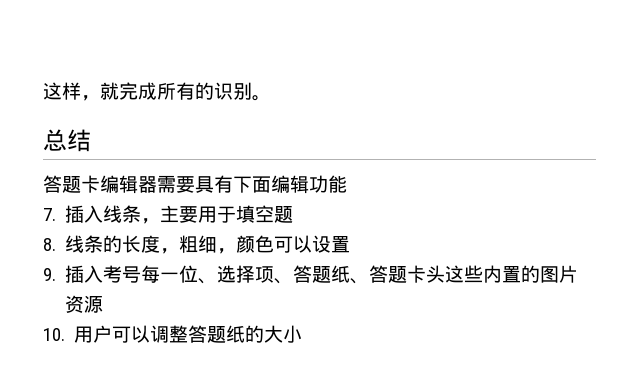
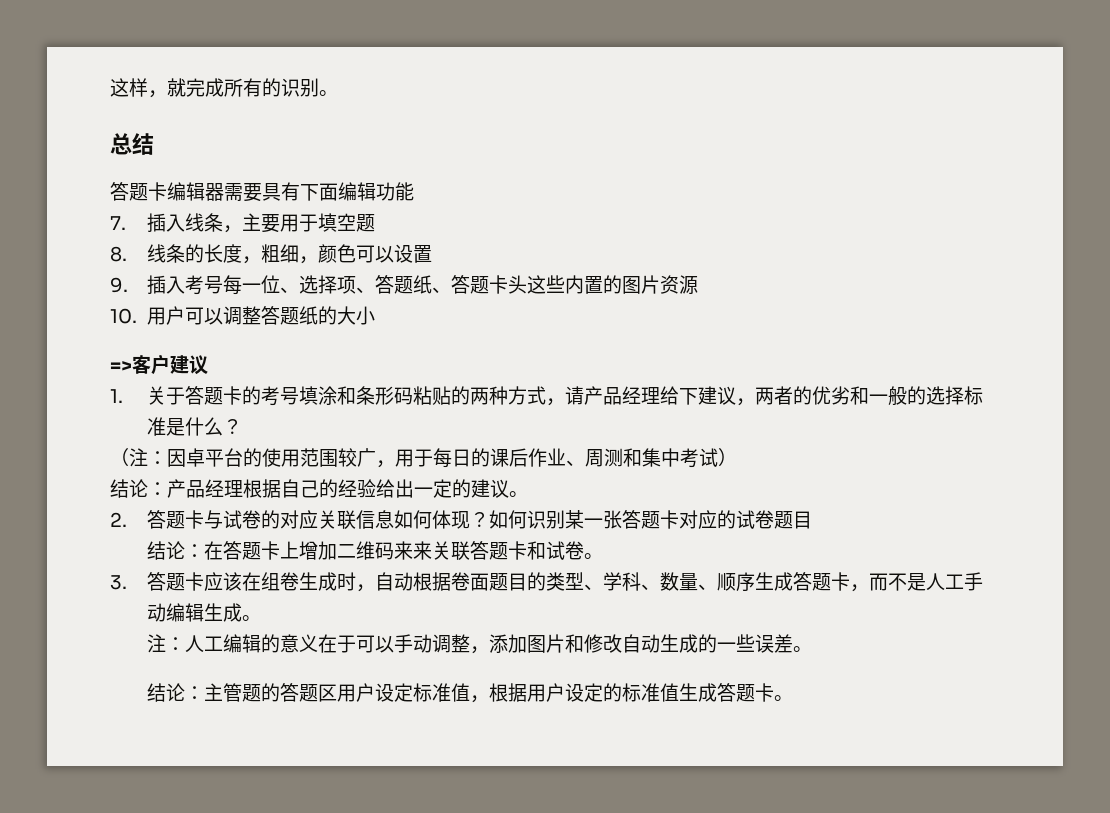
(303, 334) none -> [110,354,208,375] [110,386,983,406] [146,417,242,436] [110,448,737,468] [110,479,528,498] [110,510,812,529] [146,541,603,560] [110,572,983,592] [146,603,261,622] [146,634,812,654] [146,683,793,703] // =>客户建议 // 1.关于答题卡的考号填涂和条形码粘贴的两种方式，请产品经理给下建议，两者的优劣和一般的选择标准是什么？ // （注：因卓平台的使用范围较广，用于每日的课后作业、周测和集中考试） // 结论：产品经理根据自己的经验给出一定的建议。 // 2.答题卡与试卷的对应关联信息如何体现？如何识别某一张答题卡对应的试卷题目 // 结论：在答题卡上增加二维码来来关联答题卡和试卷。 // 3.答题卡应该在组卷生成时，自动根据卷面题目的类型、学科、数量、顺序生成答题卡，而不是人工手动编辑生成。 // 注：人工编辑的意义在于可以手动调整，添加图片和修改自动生成的一些误差。 // 结论：主管题的答题区用户设定标准值，根据用户设定的标准值生成答题卡。

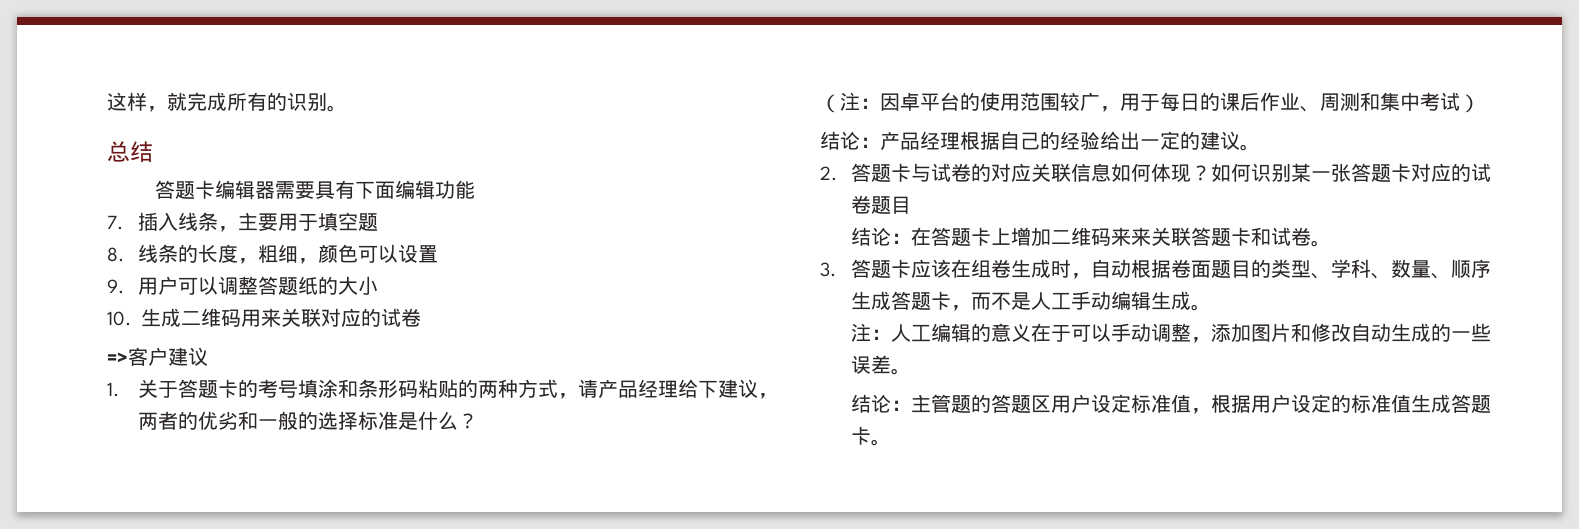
[146,275,698,295] [110,308,137,324] 插入考号每一位、选择项、答题纸、答题卡头这些内置的图片资源 // 10. -> (124, 286) none
(375, 315) none -> [107,308,421,327] // 10.生成二维码用来关联对应的试卷

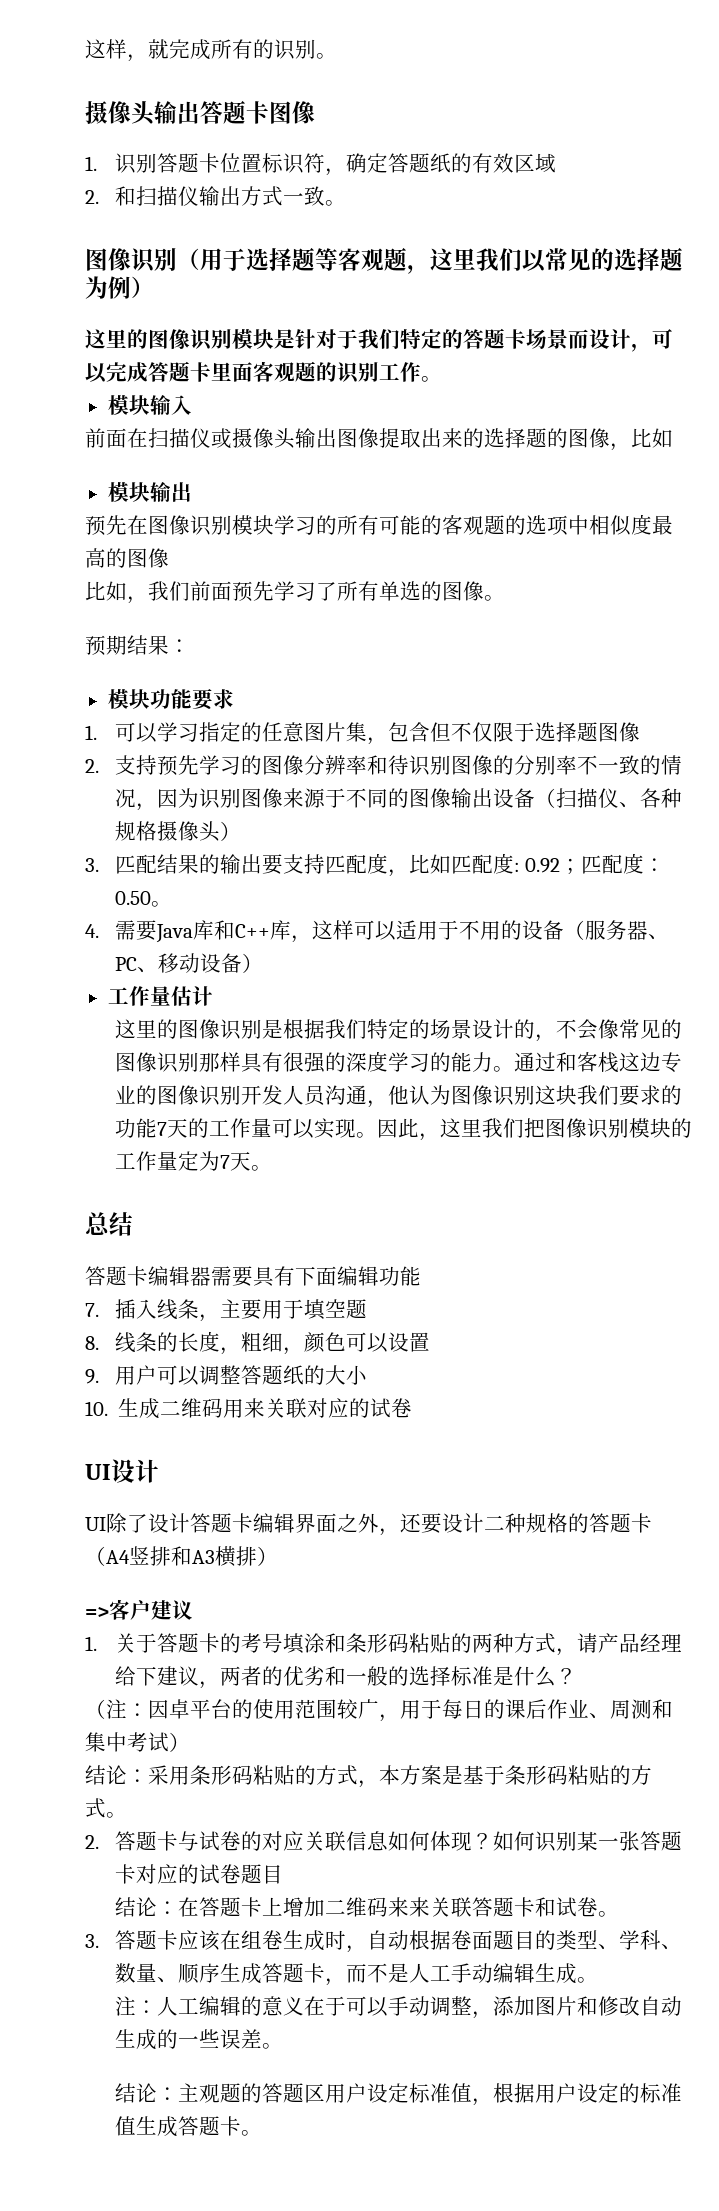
(347, 108) none -> [85,100,315,125] [85,153,556,176] [85,186,346,206] [85,247,683,274] [85,276,154,299] [85,328,673,352] [85,361,442,384] [107,394,192,415] [85,428,673,451] [107,481,192,502] [85,514,673,536] [85,548,169,568] [85,581,505,604] [85,635,190,656] [107,689,234,710] [85,722,640,745] [85,755,682,776] [114,788,682,811] [114,821,241,842] [85,853,666,877] [114,891,172,907] [85,920,669,943] [114,953,263,973] [107,986,213,1006] [114,1019,682,1042] [114,1051,682,1073] [114,1085,682,1108] [114,1118,692,1141] [114,1151,272,1171] // 摄像头输出答题卡图像 // 1.识别答题卡位置标识符，确定答题纸的有效区域 // 2.和扫描仪输出方式一致。 // 图像识别（用于选择题等客观题，这里我们以常见的选择题为例） // 这里的图像识别模块是针对于我们特定的答题卡场景而设计，可以完成答题卡里面客观题的识别工作。 // 模块输入 // 前面在扫描仪或摄像头输出图像提取出来的选择题的图像，比如 // 模块输出 // 预先在图像识别模块学习的所有可能的客观题的选项中相似度最高的图像 // 比如，我们前面预先学习了所有单选的图像。 // 预期结果： // 模块功能要求 // 1.可以学习指定的任意图片集，包含但不仅限于选择题图像 // 2.支持预先学习的图像分辨率和待识别图像的分别率不一致的情况，因为识别图像来源于不同的图像输出设备（扫描仪、各种规格摄像头） // 3.匹配结果的输出要支持匹配度，比如匹配度: 0.92；匹配度：0.50。 // 4.需要Java库和C++库，这样可以适用于不用的设备（服务器、PC、移动设备） // 工作量估计 // 这里的图像识别是根据我们特定的场景设计的，不会像常见的图像识别那样具有很强的深度学习的能力。通过和客栈这边专业的图像识别开发人员沟通，他认为图像识别这块我们要求的功能7天的工作量可以实现。因此，这里我们把图像识别模块的工作量定为7天。
(421, 317) none -> [85,1459,159,1483] [85,1513,652,1536] [85,1546,278,1567] // UI设计 // UI除了设计答题卡编辑界面之外，还要设计二种规格的答题卡（A4竖排和A3横排）
[880,131,1240,150] 产品经理根据自己的经验给出一定的建议 -> [148,1765,652,1788] [85,1798,106,1818] 采用条形码粘贴的方式，本方案是基于条形码粘贴的方式
[931,394,952,413] 管 -> [198,2084,220,2103] 观

